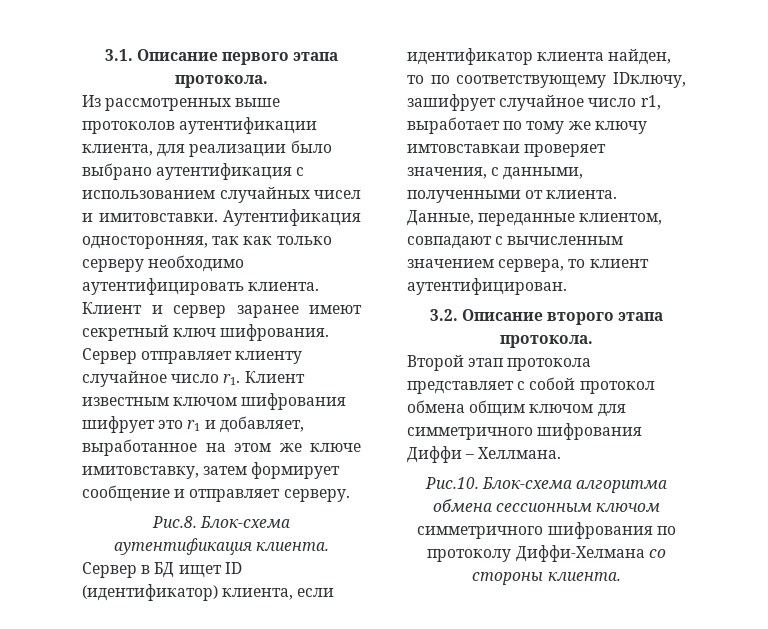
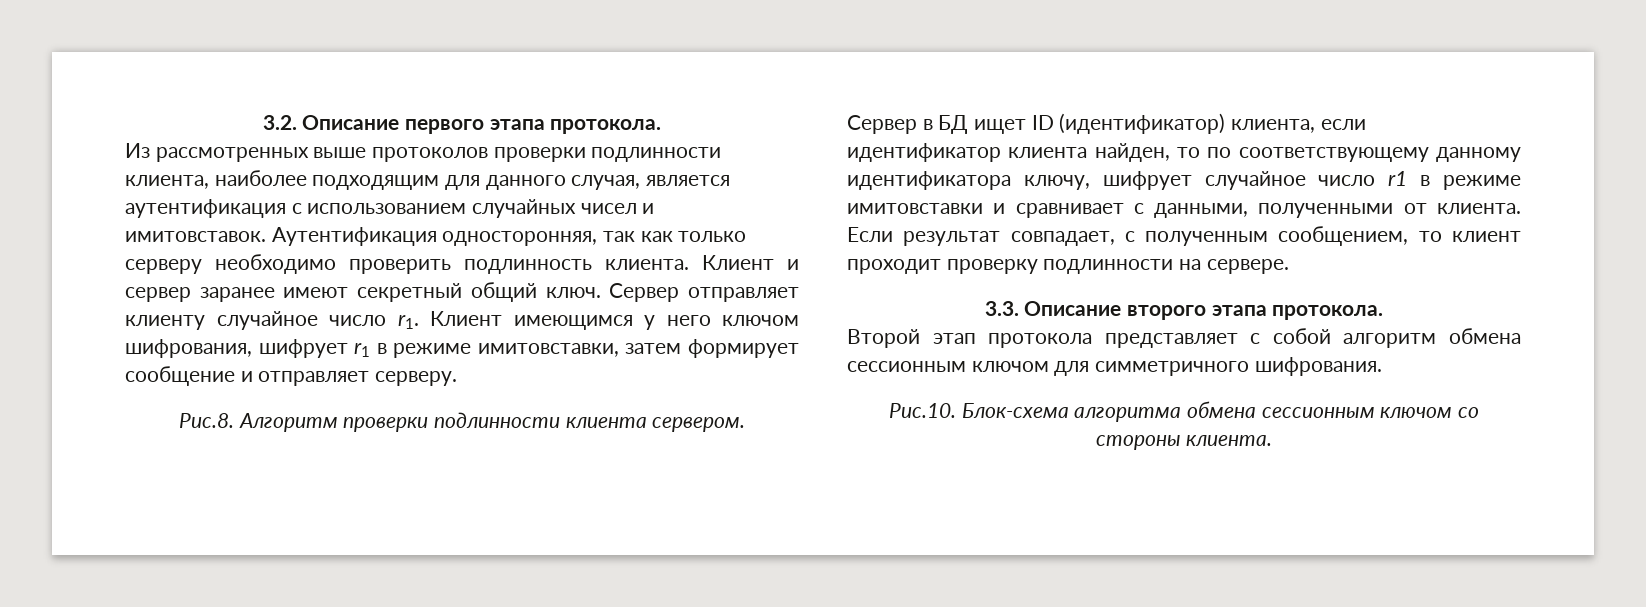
[104,49,133,61] 3.1. -> [262,115,297,130] 3.2.
[179,117,318,134] [82,140,332,157] [82,163,152,180] аутентификации клиента, для реализации было выбрано -> [493,147,722,162] [125,170,731,190] проверки подлинности клиента, наиболее подходящим для данного случая, является
[98,213,218,222] имитовставки. -> [125,231,266,242] имитовставок.
[82,278,244,295] аутентифицировать -> [349,259,592,274] проверить подлинность
[173,324,330,341] ключ шифрования. -> [470,282,601,302] общий ключ.
[82,393,347,410] [82,416,304,433] [82,439,361,456] [82,466,199,479] известным ключом шифрования шифрует это r1 и добавляет, выработанное на этом же ключе имитовставку, -> [513,315,799,330] [125,339,619,358] имеющимся у него ключом шифрования, шифрует r1 в режиме имитовставки,
[200,516,291,528] [113,538,330,555] Блок-схема аутентификация клиента. -> [238,412,746,432] Алгоритм проверки подлинности клиента сервером.
[613,72,686,88] [407,94,661,111] [407,117,647,134] [407,144,607,157] [407,167,487,179] IDключу, зашифрует случайное число r1, выработает по тому же ключу имтовставкаи проверяет значения, -> [1436,147,1521,162] [847,171,1521,190] [847,203,1124,218] данному идентификатора ключу, шифрует случайное число r1 в режиме имитовставки и сравнивает
[407,210,663,226] [407,236,624,249] [407,259,649,272] [407,278,567,295] [429,309,458,321] Данные, переданные клиентом, совпадают с вычисленным значением сервера, то клиент аутентифицирован. // 3.2. -> [847,226,1521,246] [847,259,1289,274] [984,301,1019,316] Если результат совпадает, с полученным сообщением, то клиент проходит проверку подлинности на сервере. // 3.3.
[579,381,655,394] [407,400,626,417] [407,423,643,440] [407,446,562,463] протокол обмена общим ключом для симметричного шифрования Диффи – Хеллмана. -> [1343,328,1521,348] [847,357,1382,376] алгоритм обмена сессионным ключом для симметричного шифрования.
[417,522,676,539] [427,545,645,562] симметричного шифрования по протоколу Диффи-Хелмана -> (1453, 412) none

